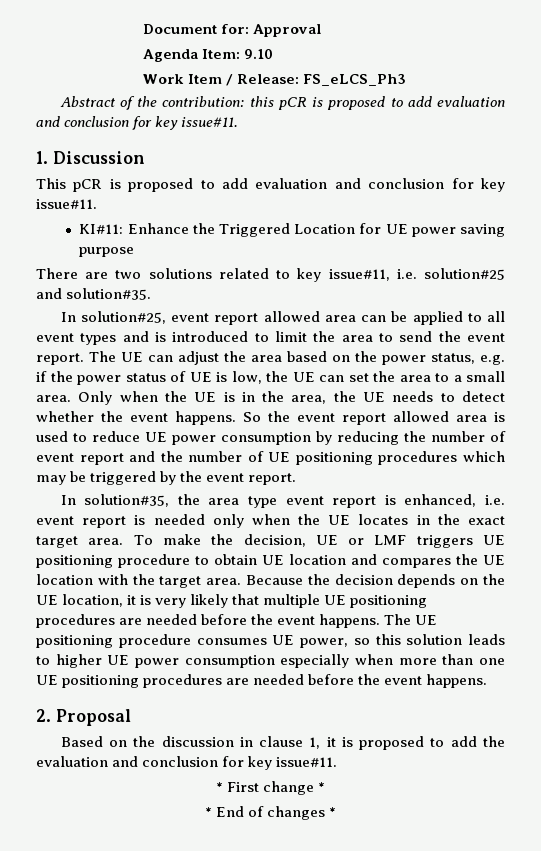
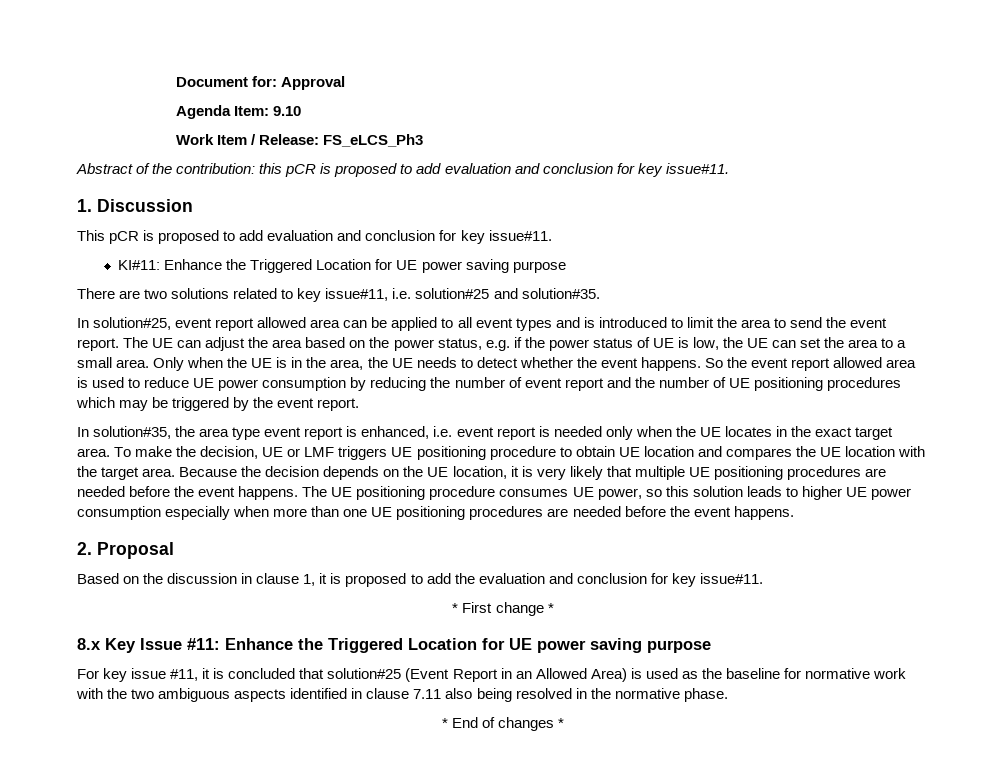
(326, 787) none -> [77,638,711,653] [77,668,907,682] [76,688,728,702] // 8.x Key Issue #11: Enhance the Triggered Location for UE power saving purpose // For key issue #11, it is concluded that solution#25 (Event Report in an Allowed Area) is used as the baseline for normative work with the two ambiguous aspects identified in clause 7.11 also being resolved in the normative phase.

